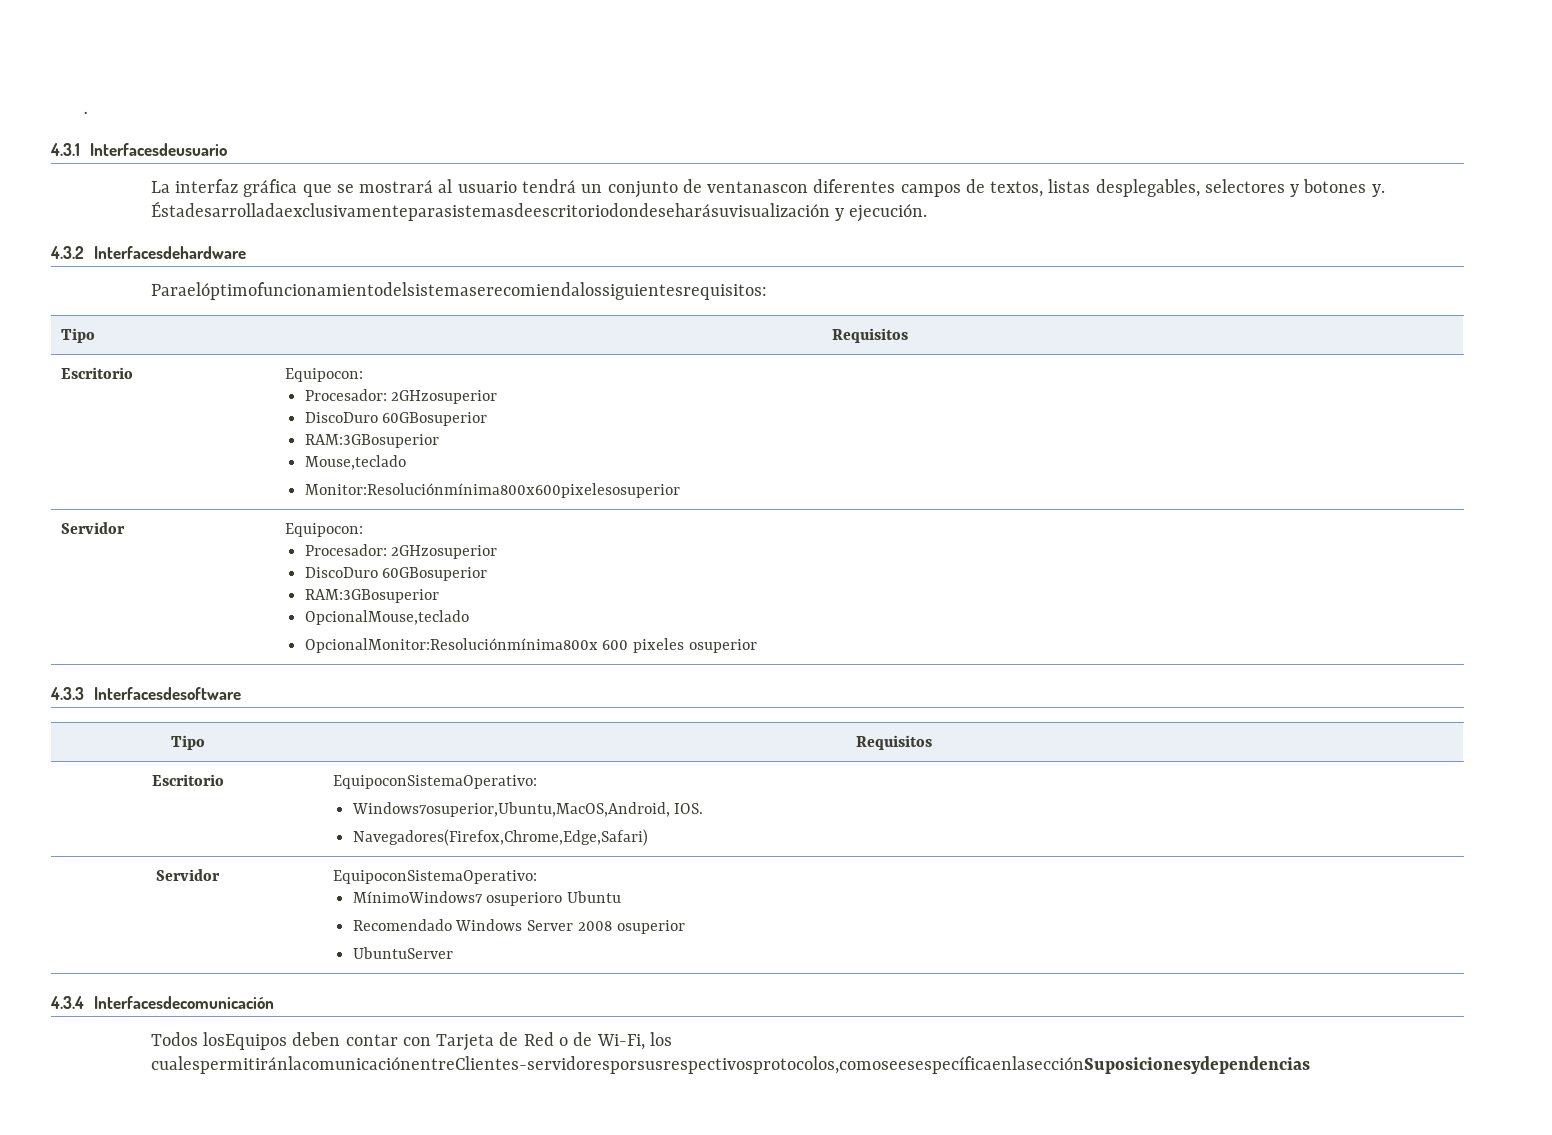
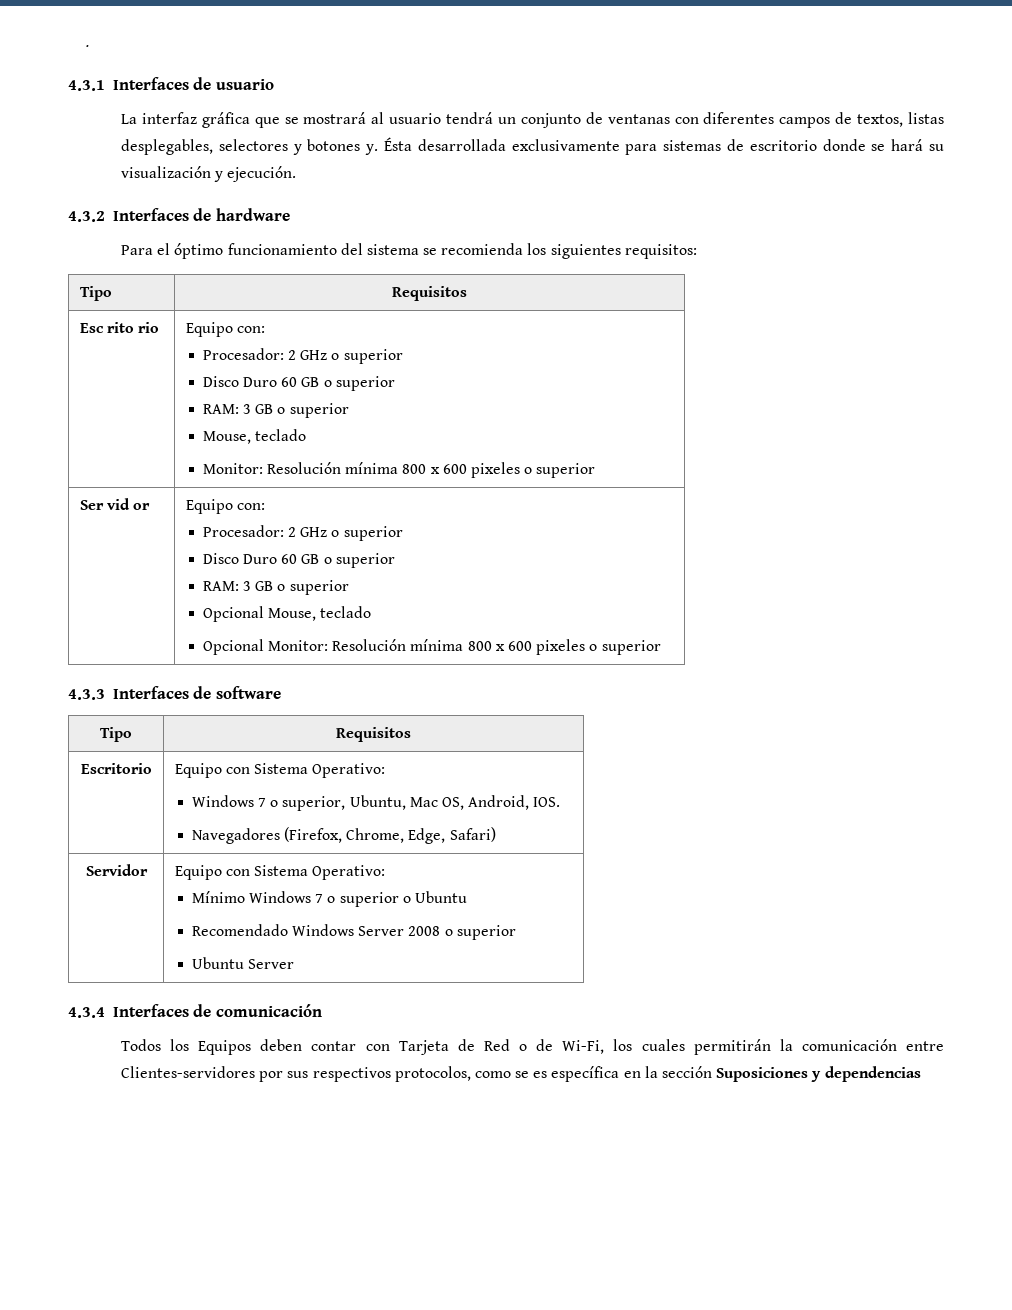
[89,143,227,156] Interfacesdeusuario -> [112,77,274,90] Interfaces de usuario
[707,181,809,193] ventanascon -> [607,114,699,124] ventanas con
[150,201,928,222] [50,246,246,259] [150,282,767,300] [61,328,96,343] [831,328,908,343] [61,367,134,379] [285,368,364,382] [304,389,498,404] [304,412,488,426] [304,434,439,448] [304,455,406,470] [304,483,680,498] [61,522,126,534] [285,523,364,537] [304,544,498,559] [304,567,488,581] [304,589,439,603] [304,610,469,625] [304,638,757,653] [50,687,241,700] [170,735,205,750] [855,735,932,750] [151,774,224,786] [333,775,538,789] [351,802,704,817] [352,829,648,846] [156,869,220,881] [333,870,538,884] [352,891,563,906] Éstadesarrolladaexclusivamenteparasistemasdeescritoriodondeseharásuvisualización y ejecución. // 4.3.2 Interfacesdehardware // Paraelóptimofuncionamientodelsistemaserecomiendalossiguientesrequisitos: // Tipo | Requisitos // Escritorio | Equipocon: // Procesador: 2GHzosuperior // DiscoDuro 60GBosuperior // RAM:3GBosuperior // Mouse,teclado // Monitor:Resoluciónmínima800x600pixelesosuperior // Servidor | Equipocon: // Procesador: 2GHzosuperior // DiscoDuro 60GBosuperior // RAM:3GBosuperior // OpcionalMouse,teclado // OpcionalMonitor:Resoluciónmínima800x 600 pixeles osuperior // 4.3.3 Interfacesdesoftware // Tipo | Requisitos // Escritorio | EquipoconSistemaOperativo: // Windows7osuperior,Ubuntu,MacOS,Android, IOS. // Navegadores(Firefox,Chrome,Edge,Safari) // Servidor | EquipoconSistemaOperativo: // MínimoWindows7 osuperioro -> [383,137,944,155] [120,166,297,182] [68,208,290,222] [120,243,697,259] [79,286,112,301] [392,286,467,301] [79,322,160,333] [185,322,265,337] [202,348,403,364] [202,376,395,391] [202,403,349,418] [202,429,307,444] [202,462,596,478] [79,498,151,510] [185,499,265,514] [202,525,403,541] [202,553,395,568] [202,580,349,595] [202,606,372,622] [202,639,661,655] [68,686,281,700] [100,727,132,742] [336,727,411,742] [80,763,152,774] [174,763,386,778] [191,795,561,811] [191,827,496,844] [85,864,148,876] [174,865,386,880] [191,891,411,907] Ésta desarrollada exclusivamente para sistemas de escritorio donde se hará su visualización y ejecución. // 4.3.2 Interfaces de hardware // Para el óptimo funcionamiento del sistema se recomienda los siguientes requisitos: // Tipo | Requisitos // Esc rito rio | Equipo con: // Procesador: 2 GHz o superior // Disco Duro 60 GB o superior // RAM: 3 GB o superior // Mouse, teclado // Monitor: Resolución mínima 800 x 600 pixeles o superior // Ser vid or | Equipo con: // Procesador: 2 GHz o superior // Disco Duro 60 GB o superior // RAM: 3 GB o superior // Opcional Mouse, teclado // Opcional Monitor: Resolución mínima 800 x 600 pixeles o superior // 4.3.3 Interfaces de software // Tipo | Requisitos // Escritorio | Equipo con Sistema Operativo: // Windows 7 o superior, Ubuntu, Mac OS, Android, IOS. // Navegadores (Firefox, Chrome, Edge, Safari) // Servidor | Equipo con Sistema Operativo: // Mínimo Windows 7 o superior o
[616,920,685,934] [352,947,453,959] [50,996,274,1009] osuperior // UbuntuServer // 4.3.4 Interfacesdecomunicación -> [444,925,516,940] [191,957,295,969] [68,1004,322,1018] o superior // Ubuntu Server // 4.3.4 Interfaces de comunicación
[203,1032,288,1050] losEquipos -> [170,1039,252,1055] los Equipos
[150,1056,1310,1074] cualespermitiránlacomunicaciónentreClientes-servidoresporsusrespectivosprotocolos,comoseesespecíficaenlasecciónSuposicionesydependencias -> [641,1039,945,1055] [120,1066,921,1082] cuales permitirán la comunicación entre Clientes-servidores por sus respectivos protocolos, como se es específica en la sección Suposiciones y dependencias

